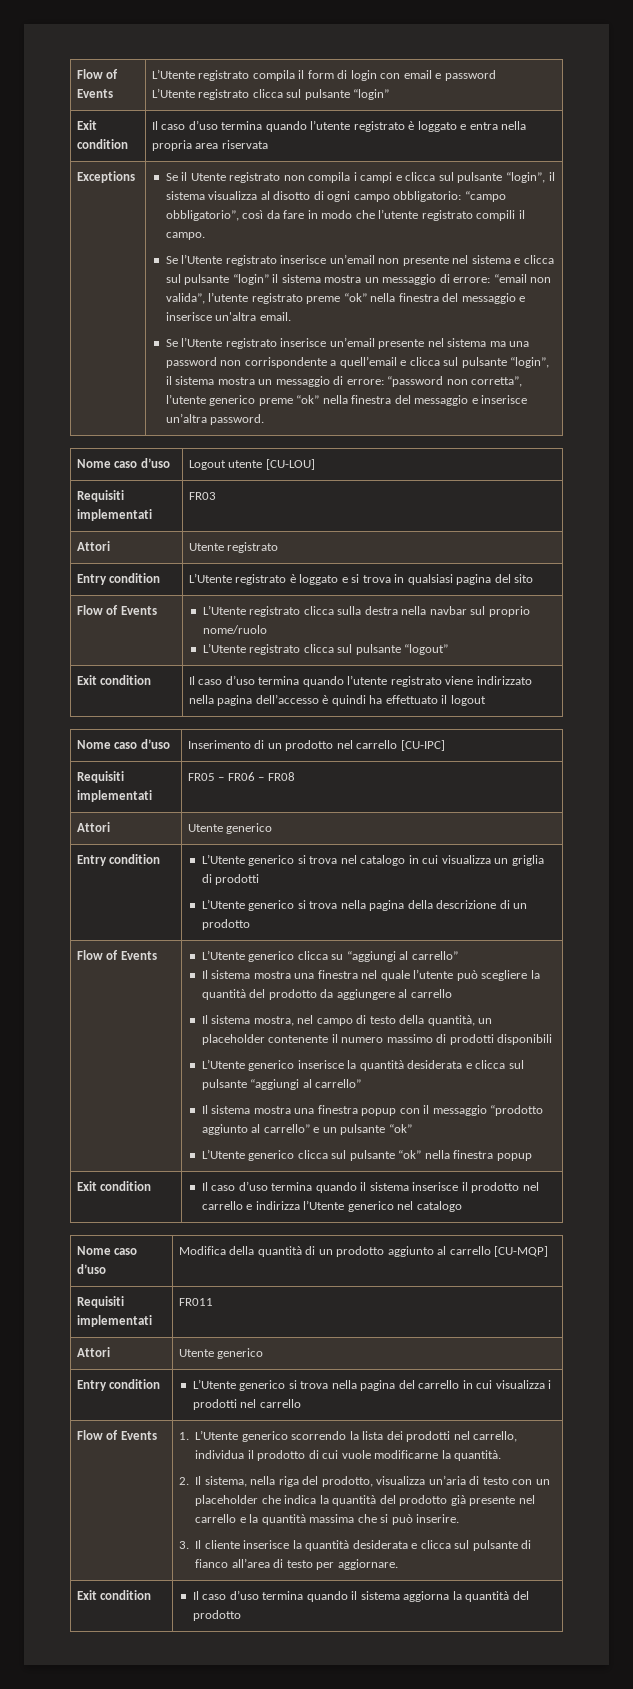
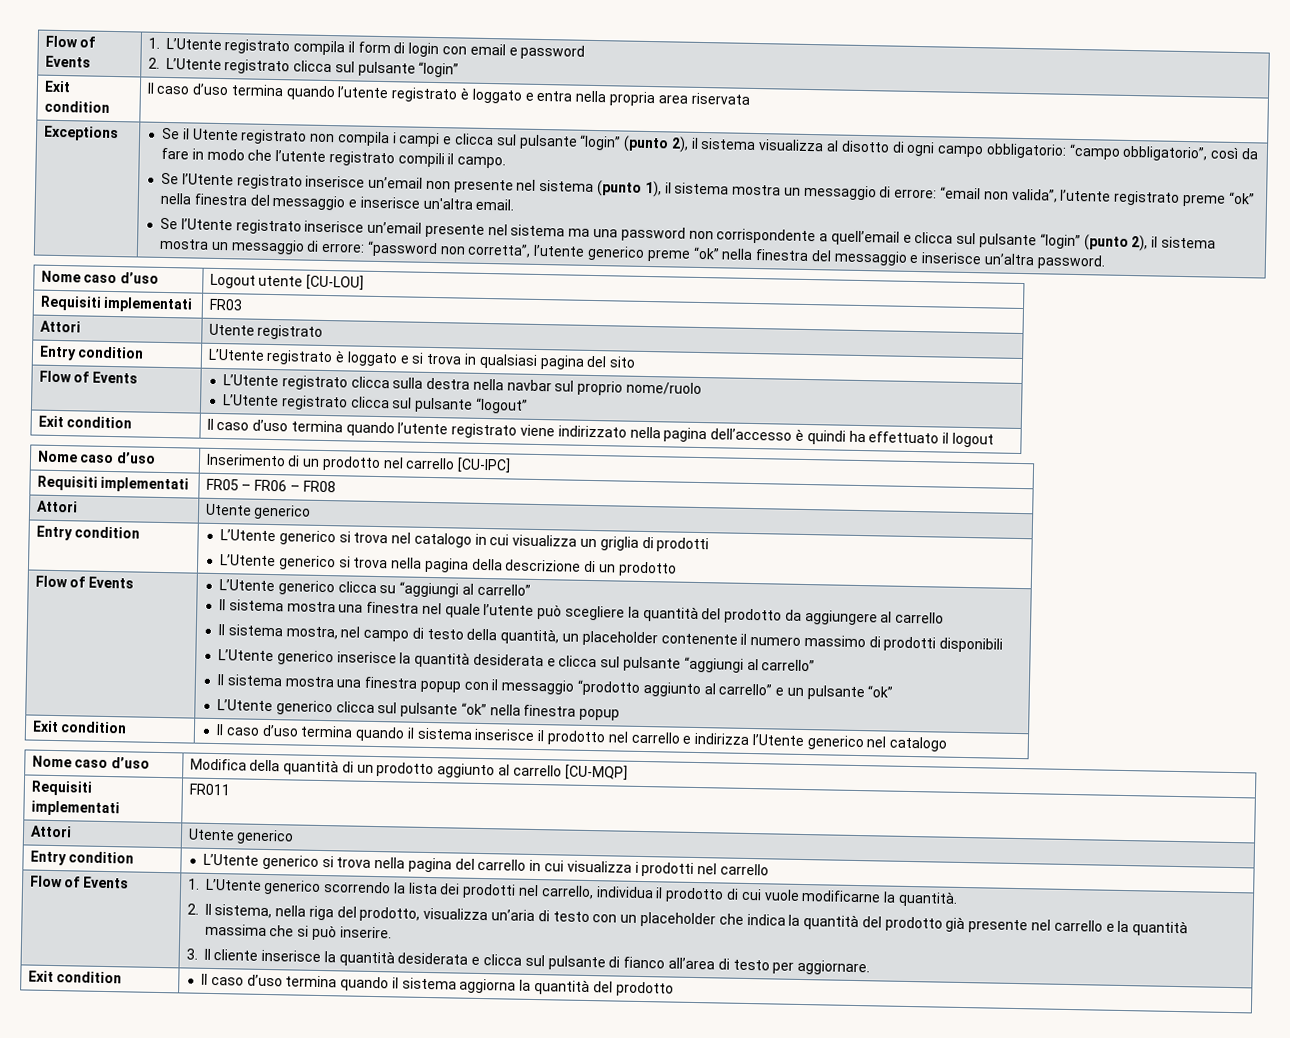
[76,69,119,79] [76,89,113,98] Flow of Events | -> [44,35,96,48] [44,55,91,68] [147,37,160,49] Flow of Events | 1.
(496, 75) none -> [147,57,160,69] 2.
[505,172,545,183] “login”, -> [579,134,689,153] “login” (punto 2),
[514,255,554,264] [165,274,269,285] e clicca sul pulsante “login” -> [597,180,662,198] (punto 1),
[510,357,550,368] “login”, -> [1039,233,1149,252] “login” (punto 2),

